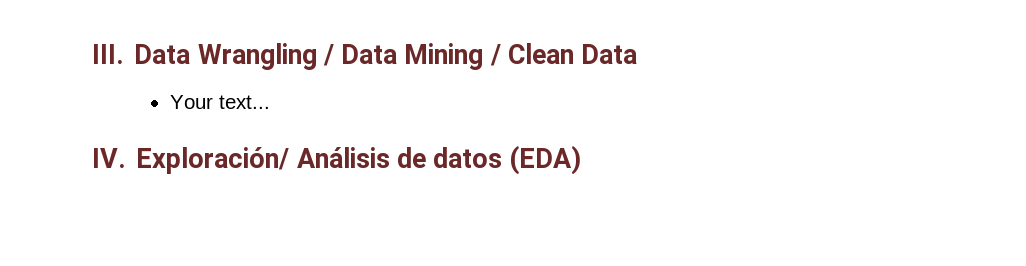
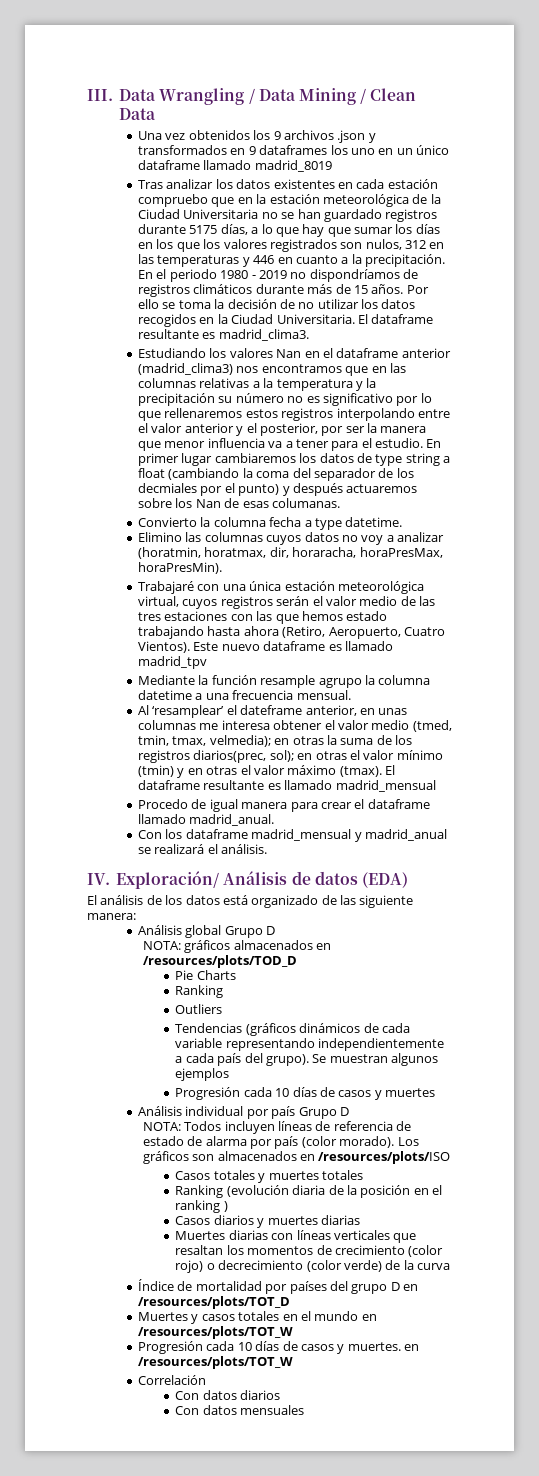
[169,95,270,109] Your text... -> [138,130,376,143] [138,145,450,155] [138,160,332,172] [138,179,438,189] [138,194,441,207] [138,209,438,222] [138,224,440,237] [138,239,445,252] [138,254,446,267] [138,269,419,282] [138,284,429,297] [138,299,416,309] [138,314,434,327] [138,329,309,341] [138,348,451,358] [138,363,406,376] [138,378,377,391] [138,393,432,406] [138,408,450,421] [138,423,427,436] [138,438,442,451] [138,453,451,466] [138,468,414,481] [138,483,418,496] [138,498,340,508] [138,517,403,530] [138,532,445,545] [138,547,443,559] [138,562,223,574] [138,581,424,594] [138,596,436,609] [138,611,388,624] [138,626,445,639] [138,641,393,653] [138,656,208,669] [138,675,431,688] [138,690,351,700] [138,705,408,718] [138,720,452,732] [138,735,413,747] [138,750,443,763] [138,765,396,778] [138,780,436,792] [138,799,430,812] [138,814,275,826] [138,829,447,842] [138,844,268,854] Una vez obtenidos los 9 archivos .json y transformados en 9 dataframes los uno en un único dataframe llamado madrid_8019 // Tras analizar los datos existentes en cada estación compruebo que en la estación meteorológica de la Ciudad Universitaria no se han guardado registros durante 5175 días, a lo que hay que sumar los días en los que los valores registrados son nulos, 312 en las temperaturas y 446 en cuanto a la precipitación. En el periodo 1980 - 2019 no dispondríamos de registros climáticos durante más de 15 años. Por ello se toma la decisión de no utilizar los datos recogidos en la Ciudad Universitaria. El dataframe resultante es madrid_clima3. // Estudiando los valores Nan en el dataframe anterior (madrid_clima3) nos encontramos que en las columnas relativas a la temperatura y la precipitación su número no es significativo por lo que rellenaremos estos registros interpolando entre el valor anterior y el posterior, por ser la manera que menor influencia va a tener para el estudio. En primer lugar cambiaremos los datos de type string a float (cambiando la coma del separador de los decmiales por el punto) y después actuaremos sobre los Nan de esas columanas. // Convierto la columna fecha a type datetime. // Elimino las columnas cuyos datos no voy a analizar (horatmin, horatmax, dir, horaracha, horaPresMax, horaPresMin). // Trabajaré con una única estación meteorológica virtual, cuyos registros serán el valor medio de las tres estaciones con las que hemos estado trabajando hasta ahora (Retiro, Aeropuerto, Cuatro Vientos). Este nuevo dataframe es llamado madrid_tpv // Mediante la función resample agrupo la columna datetime a una frecuencia mensual. // Al ‘resamplear’ el dateframe anterior, en unas columnas me interesa obtener el valor medio (tmed, tmin, tmax, velmedia); en otras la suma de los registros diarios(prec, sol); en otras el valor mínimo (tmin) y en otras el valor máximo (tmax). El dataframe resultante es llamado madrid_mensual // Procedo de igual manera para crear el dataframe llamado madrid_anual. // Con los dataframe madrid_mensual y madrid_anual se realizará el análisis.
(582, 160) none -> [87,895,414,908] [87,913,136,920] [138,925,276,938] [142,940,332,953] [142,955,297,968] [175,970,236,980] [175,985,224,998] [175,1004,223,1014] [175,1023,410,1036] [175,1038,445,1051] [175,1053,439,1066] [175,1068,230,1081] [175,1087,436,1100] [138,1106,349,1119] [142,1121,412,1134] [142,1136,419,1149] [142,1151,451,1164] [175,1170,363,1183] [175,1185,443,1198] [175,1200,228,1213] [175,1215,360,1228] [175,1230,417,1243] [175,1245,444,1257] [175,1260,451,1273] [138,1279,419,1294] [138,1296,291,1309] [138,1311,377,1324] [138,1326,294,1339] [138,1341,420,1354] [138,1356,294,1369] [138,1375,207,1385] [175,1390,281,1400] [175,1405,305,1415] // El análisis de los datos está organizado de las siguiente manera: // Análisis global Grupo D // NOTA: gráficos almacenados en /resources/plots/TOD_D // Pie Charts // Ranking // Outliers // Tendencias (gráficos dinámicos de cada variable representando independientemente a cada país del grupo). Se muestran algunos ejemplos // Progresión cada 10 días de casos y muertes // Análisis individual por país Grupo D // NOTA: Todos incluyen líneas de referencia de estado de alarma por país (color morado). Los gráficos son almacenados en /resources/plots/ISO // Casos totales y muertes totales // Ranking (evolución diaria de la posición en el ranking ) // Casos diarios y muertes diarias // Muertes diarias con líneas verticales que resaltan los momentos de crecimiento (color rojo) o decrecimiento (color verde) de la curva // Índice de mortalidad por países del grupo D en /resources/plots/TOT_D // Muertes y casos totales en el mundo en /resources/plots/TOT_W // Progresión cada 10 días de casos y muertes. en /resources/plots/TOT_W // Correlación // Con datos diarios // Con datos mensuales

